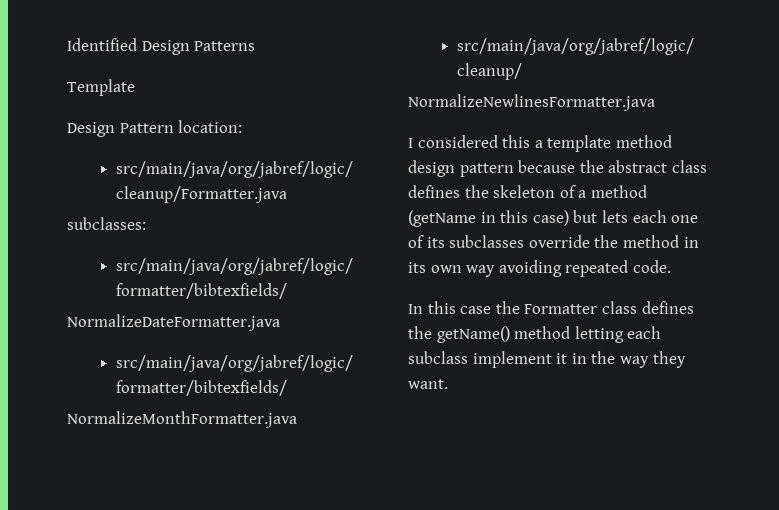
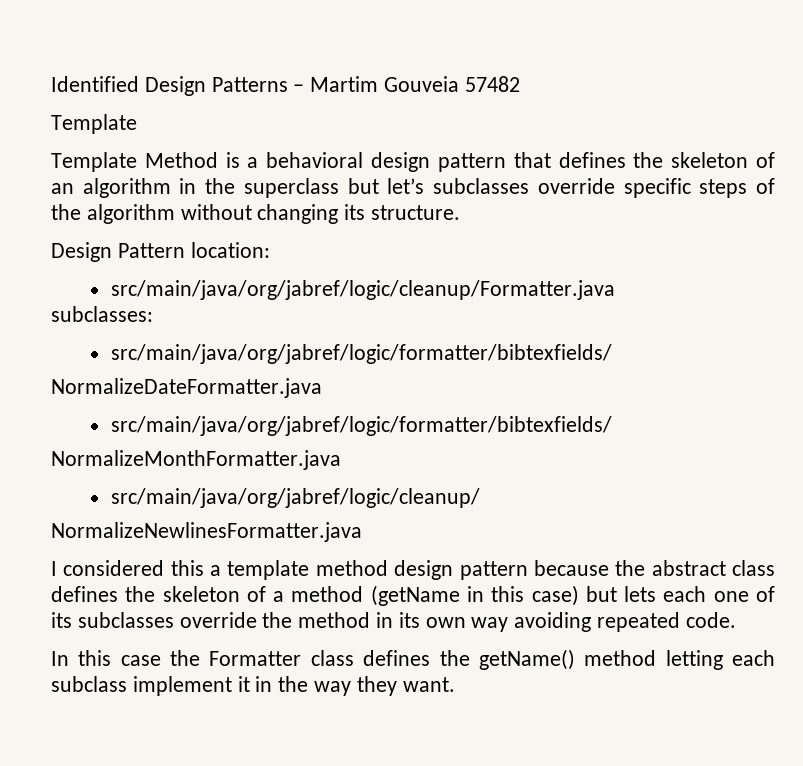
[67,79,135,96] // Template -> [293,76,520,92] [51,114,137,134] [51,152,776,172] [51,178,776,198] [51,204,461,224] – Martim Gouveia 57482 // Template // Template Method is a behavioral design pattern that defines the skeleton of an algorithm in the superclass but let’s subclasses override specific steps of the algorithm without changing its structure.

